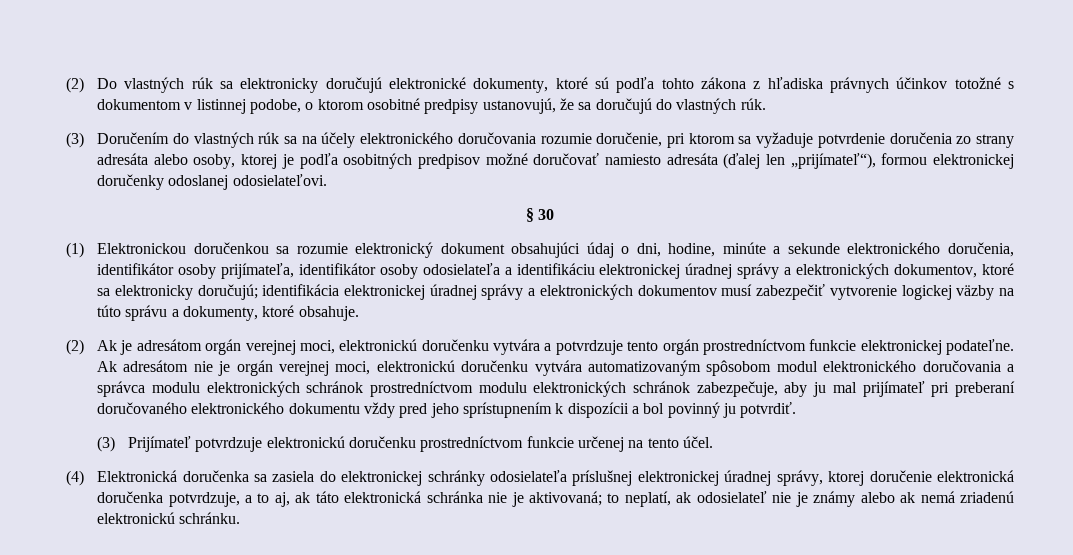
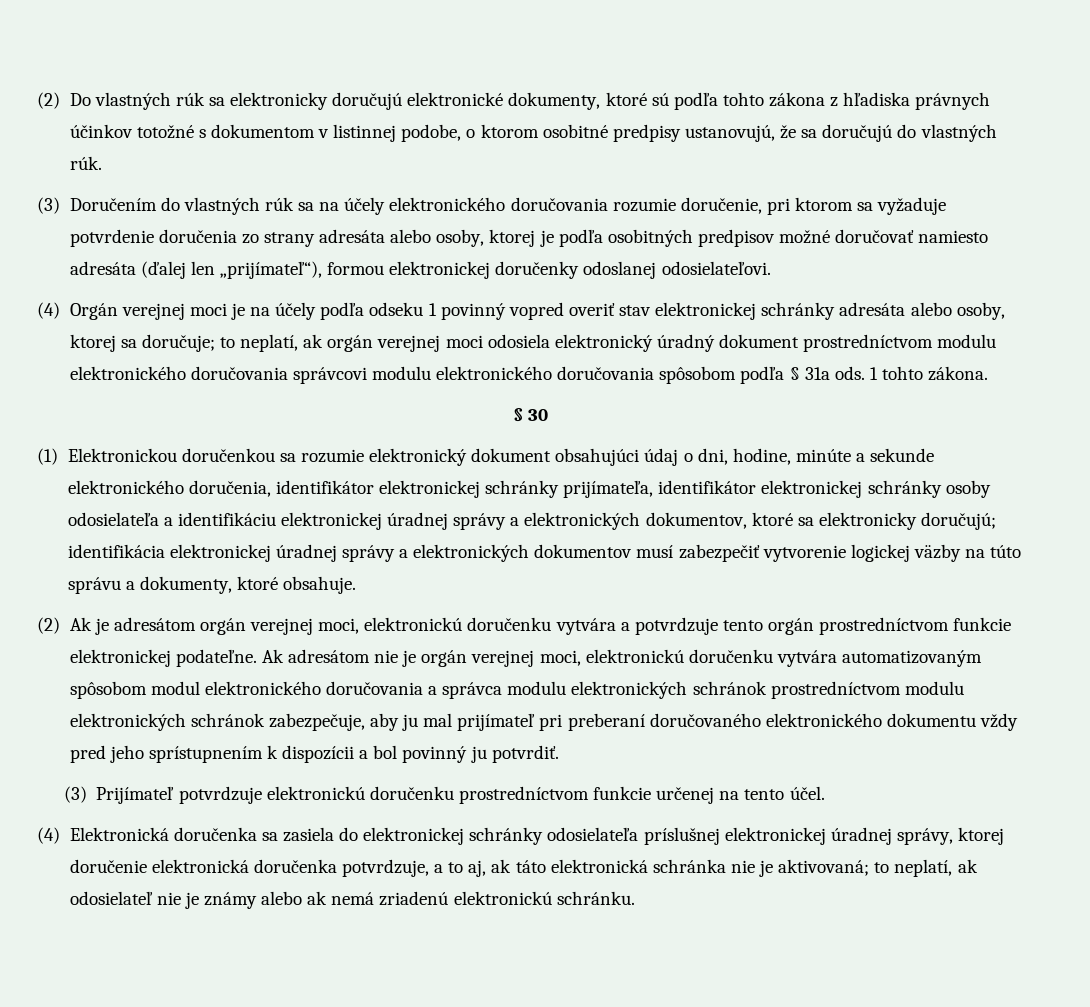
(327, 180) none -> [37,302,1005,320] [69,334,997,352] [69,366,989,384] // (4) Orgán verejnej moci je na účely podľa odseku 1 povinný vopred overiť stav elektronickej schránky adresáta alebo osoby, ktorej sa doručuje; to neplatí, ak orgán verejnej moci odosiela elektronický úradný dokument prostredníctvom modulu elektronického doručovania správcovi modulu elektronického doručovania spôsobom podľa § 31a ods. 1 tohto zákona.
[178,263,376,279] osoby prijímateľa, identifikátor -> [378,480,942,498] elektronickej schránky prijímateľa, identifikátor elektronickej schránky

